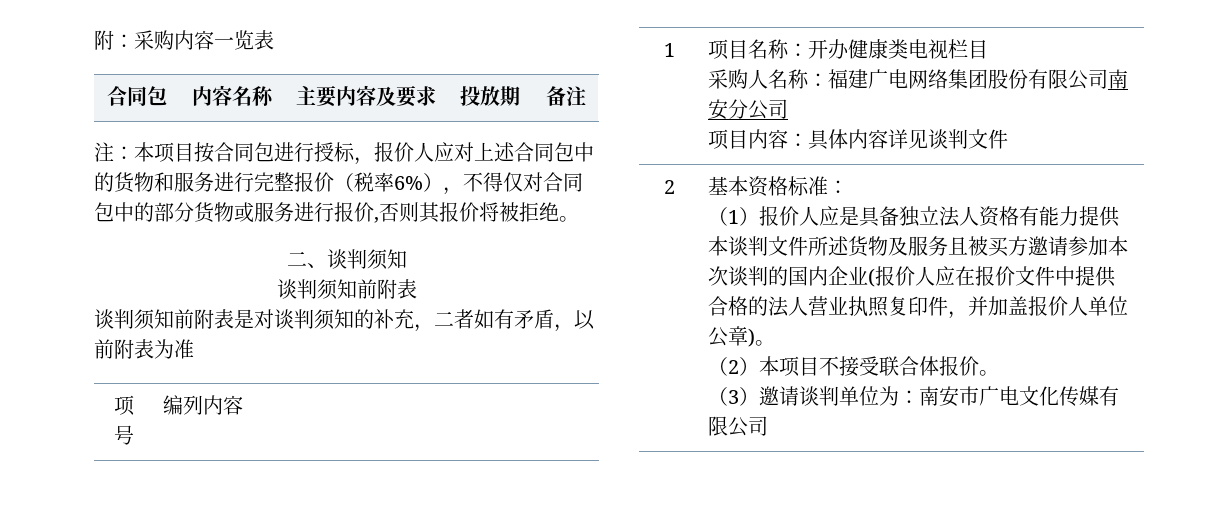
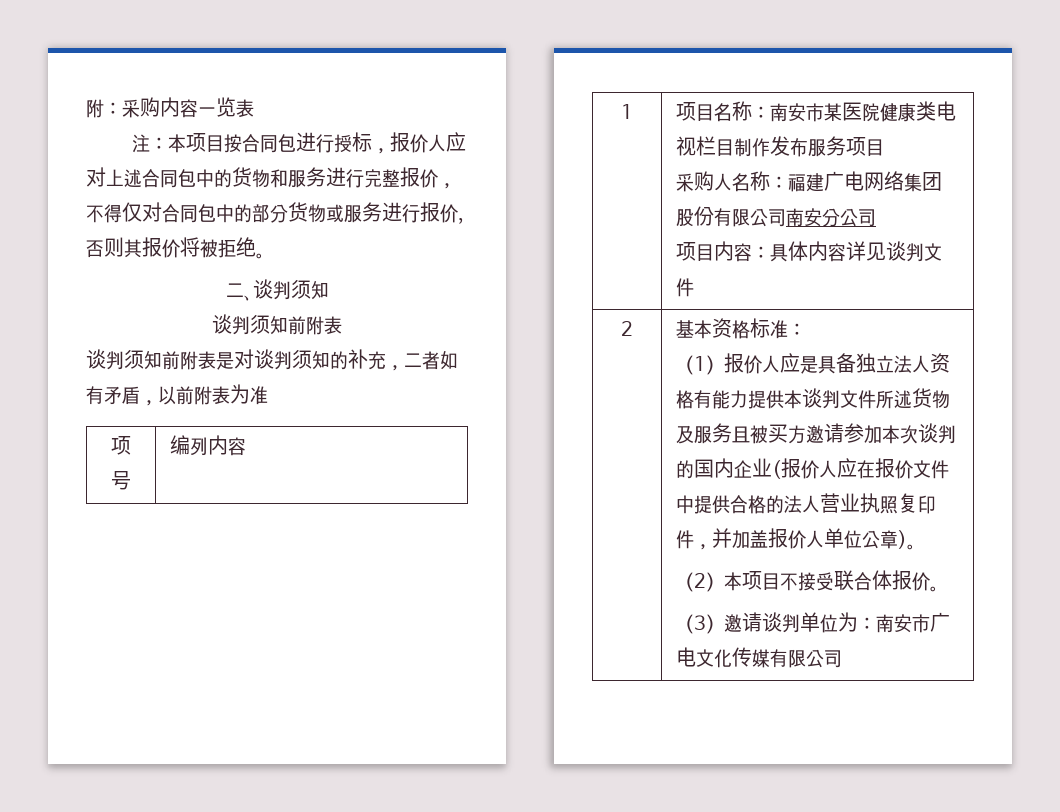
[107,86,167,106] [192,85,274,106] [296,85,436,107] [460,86,520,106] [545,86,586,106] // 合同包 | 内容名称 | 主要内容及要求 | 投放期 | 备注 -> (254, 108) none
[334,172,443,192] （税率6%） -> (438, 178) none
[808,39,850,59] 开办 -> [770,102,881,122] 南安市某医院
(989, 49) none -> [734,136,885,157] 制作发布服务项目

